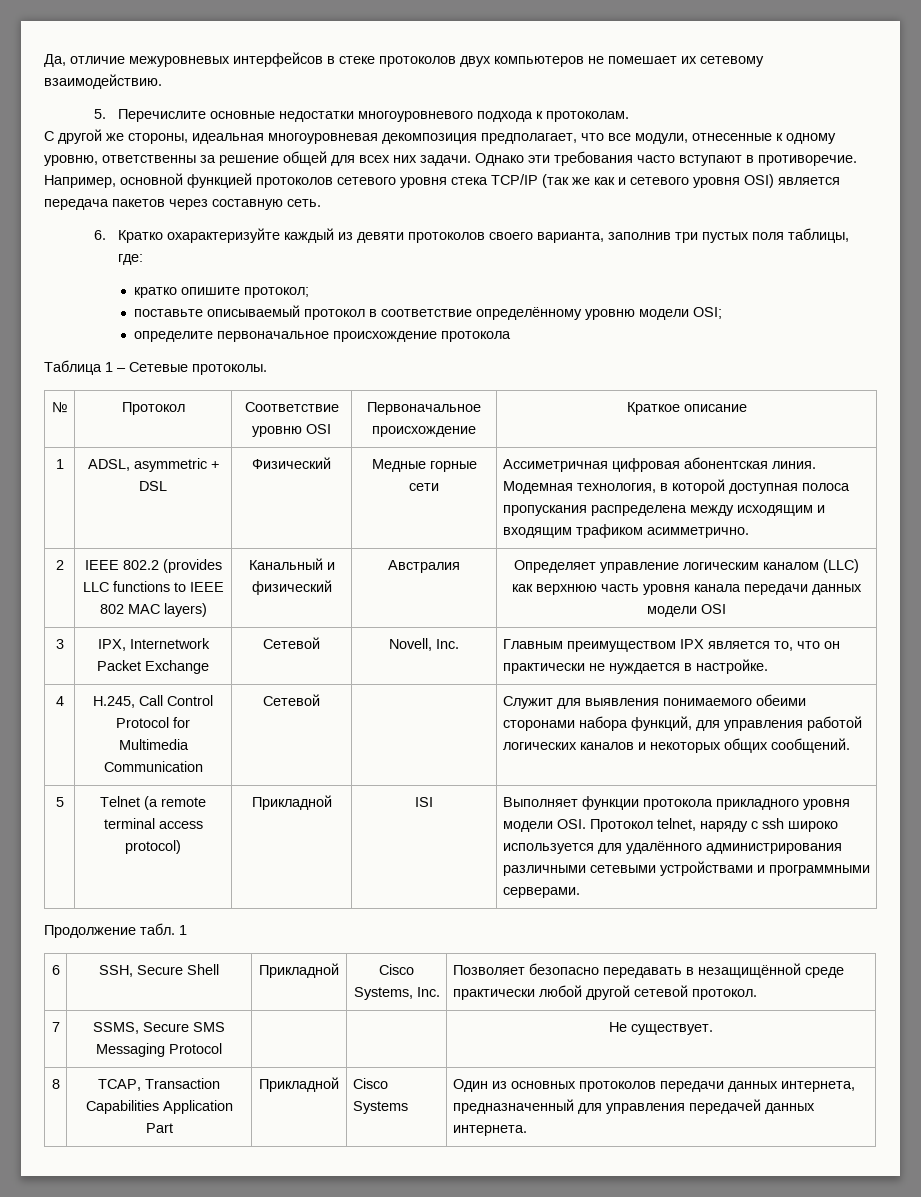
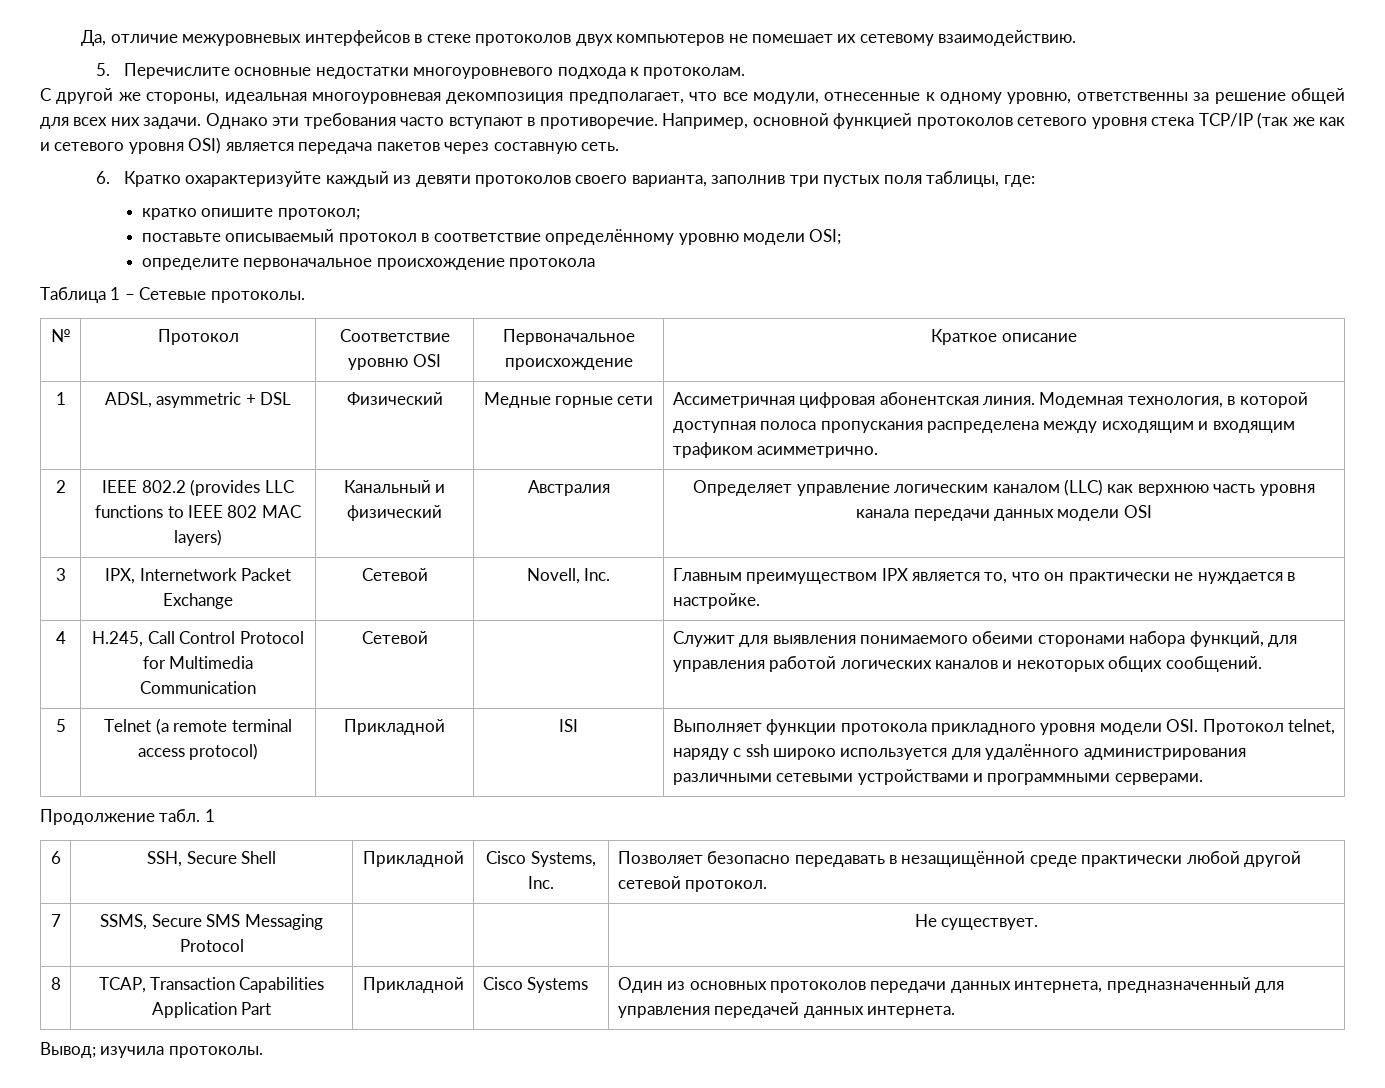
(527, 1130) none -> [40,1042,263,1058] // Вывод; изучила протоколы.

